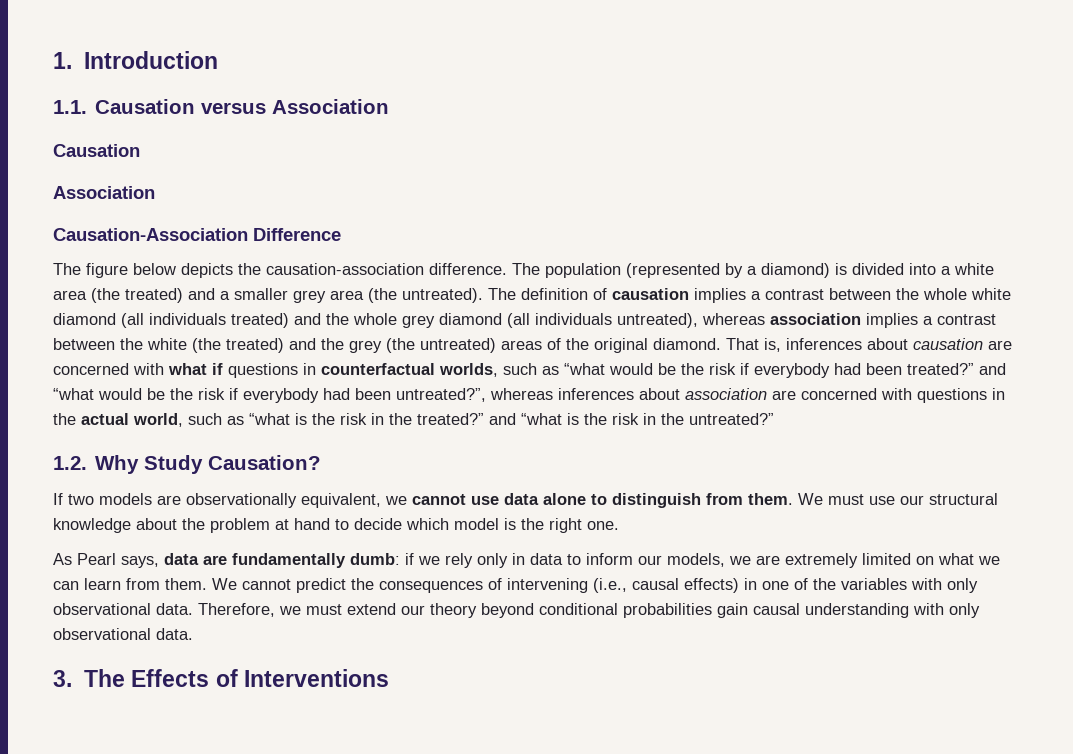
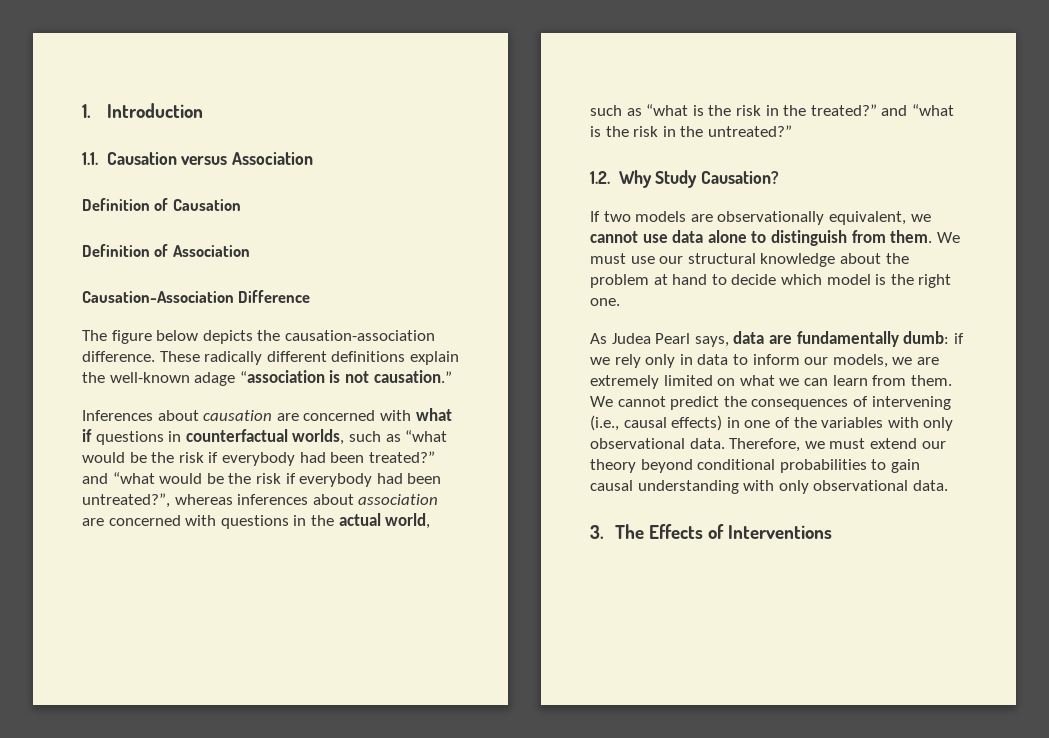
(390, 106) none -> [82,198,169,211] Definition of
(140, 150) none -> [82,244,169,257] Definition of
[512,263,994,278] [53,288,1011,303] [53,313,996,328] [53,338,862,353] The population (represented by a diamond) is divided into a white area (the treated) and a smaller grey area (the untreated). The definition of causation implies a contrast between the whole white diamond (all individuals treated) and the whole grey diamond (all individuals untreated), whereas association implies a contrast between the white (the treated) and the grey (the untreated) areas of the original diamond. That is, inferences -> [159,351,459,365] [82,370,452,386] [82,410,153,421] These radically different definitions explain the well-known adage “association is not causation.” // Inferences
(72, 559) none -> [611,333,651,344] Judea
(712, 610) none -> [871,459,887,470] to

